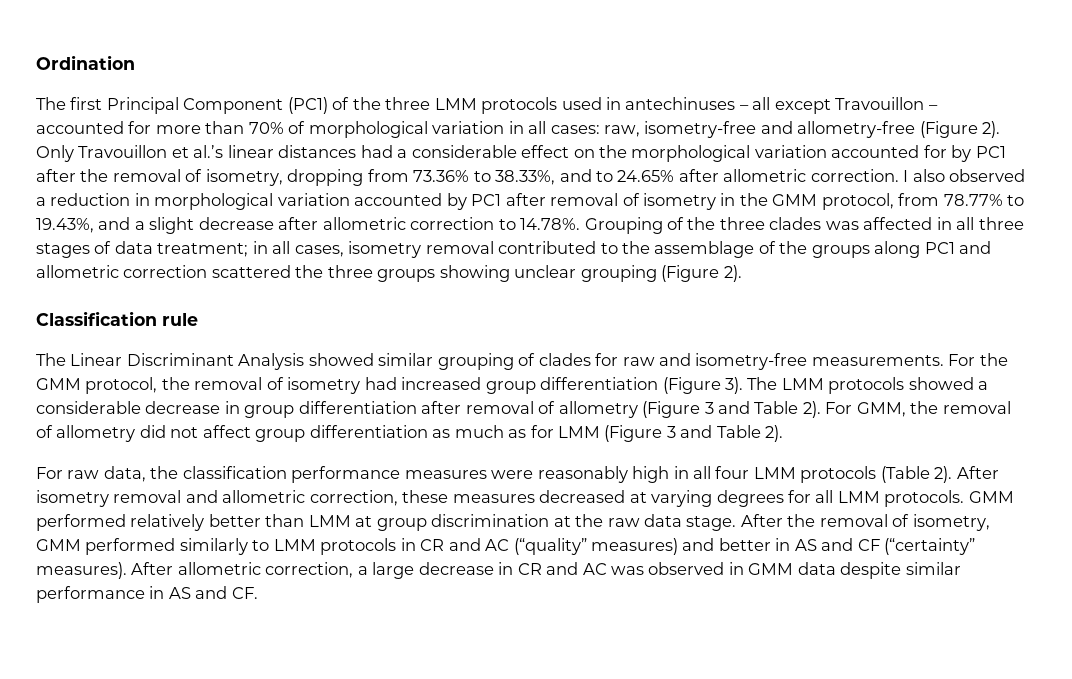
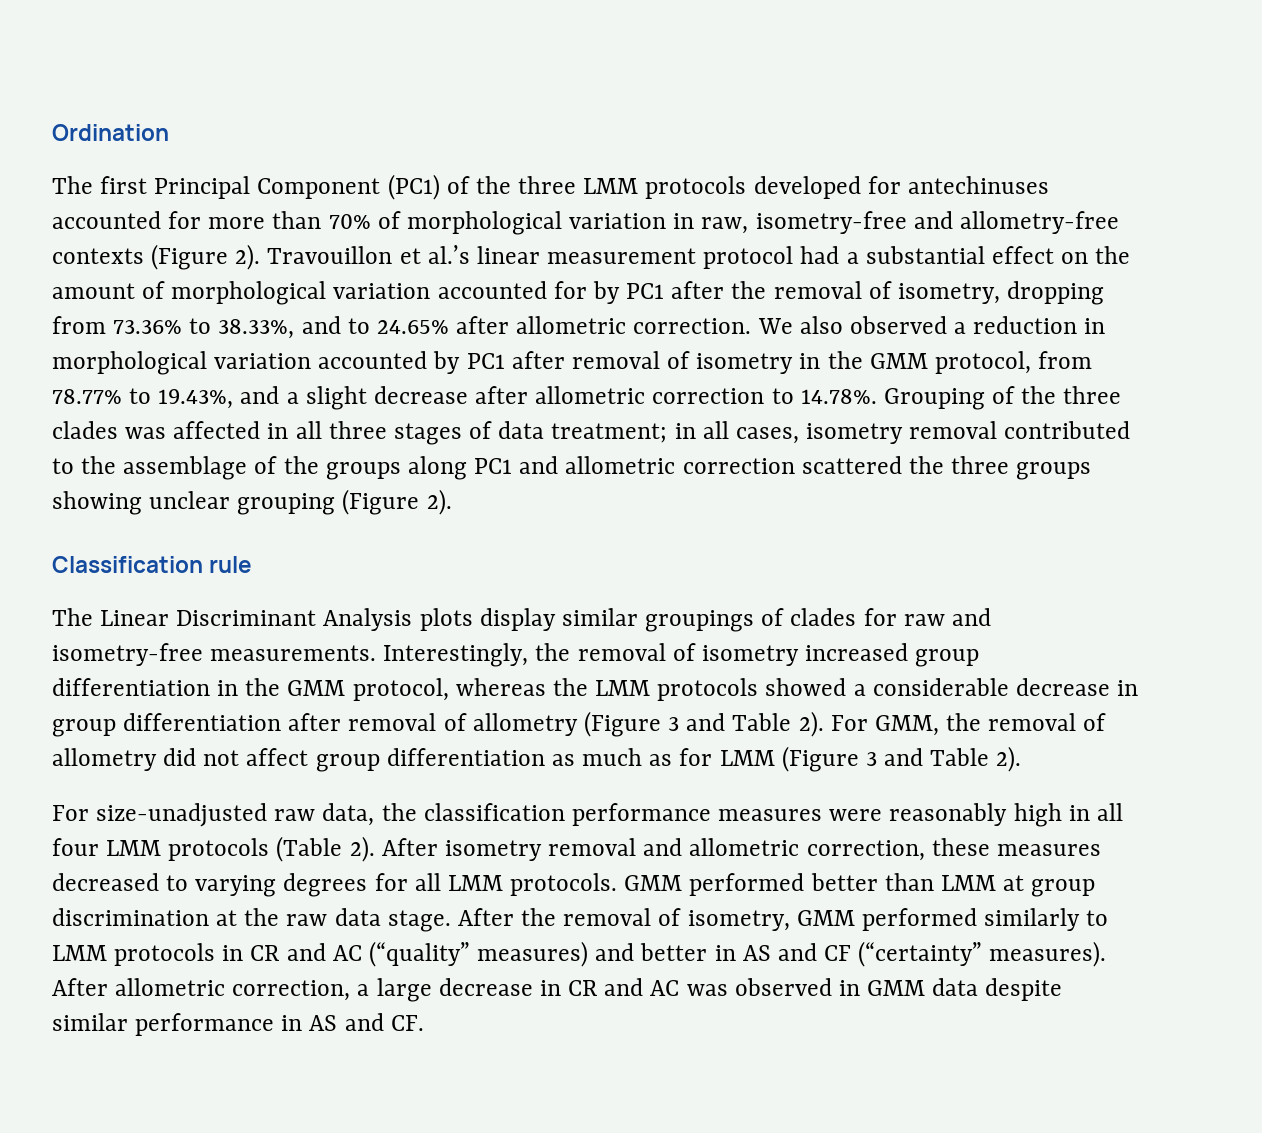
[561,97,938,114] used in antechinuses – all except Travouillon – -> [753,176,1049,199] developed for antechinuses
[528,121,600,134] all cases: -> (695, 221) none
[919,121,1001,138] [36,145,74,162] (Figure 2). Only -> [52,244,261,270] contexts (Figure 2).
[278,145,357,158] distances -> [547,246,794,269] measurement protocol
[411,145,517,158] considerable -> [865,246,985,264] substantial
(628, 151) none -> [52,281,166,299] amount of
[903,170,909,182] I -> [757,318,793,334] We
[308,353,514,370] showed similar grouping -> [419,608,755,632] plots display similar groupings
[948,353,1008,366] [36,377,158,394] For the GMM protocol, -> [383,643,529,667] Interestingly,
[364,377,397,390] had -> (799, 655) none
[662,377,778,394] (Figure 3). The -> [217,678,588,701] in the GMM protocol, whereas the
(63, 473) none -> [96,803,268,827] size-unadjusted
[629,492,647,503] at -> [166,875,189,891] to
[130,514,205,531] relatively -> (805, 884) none

